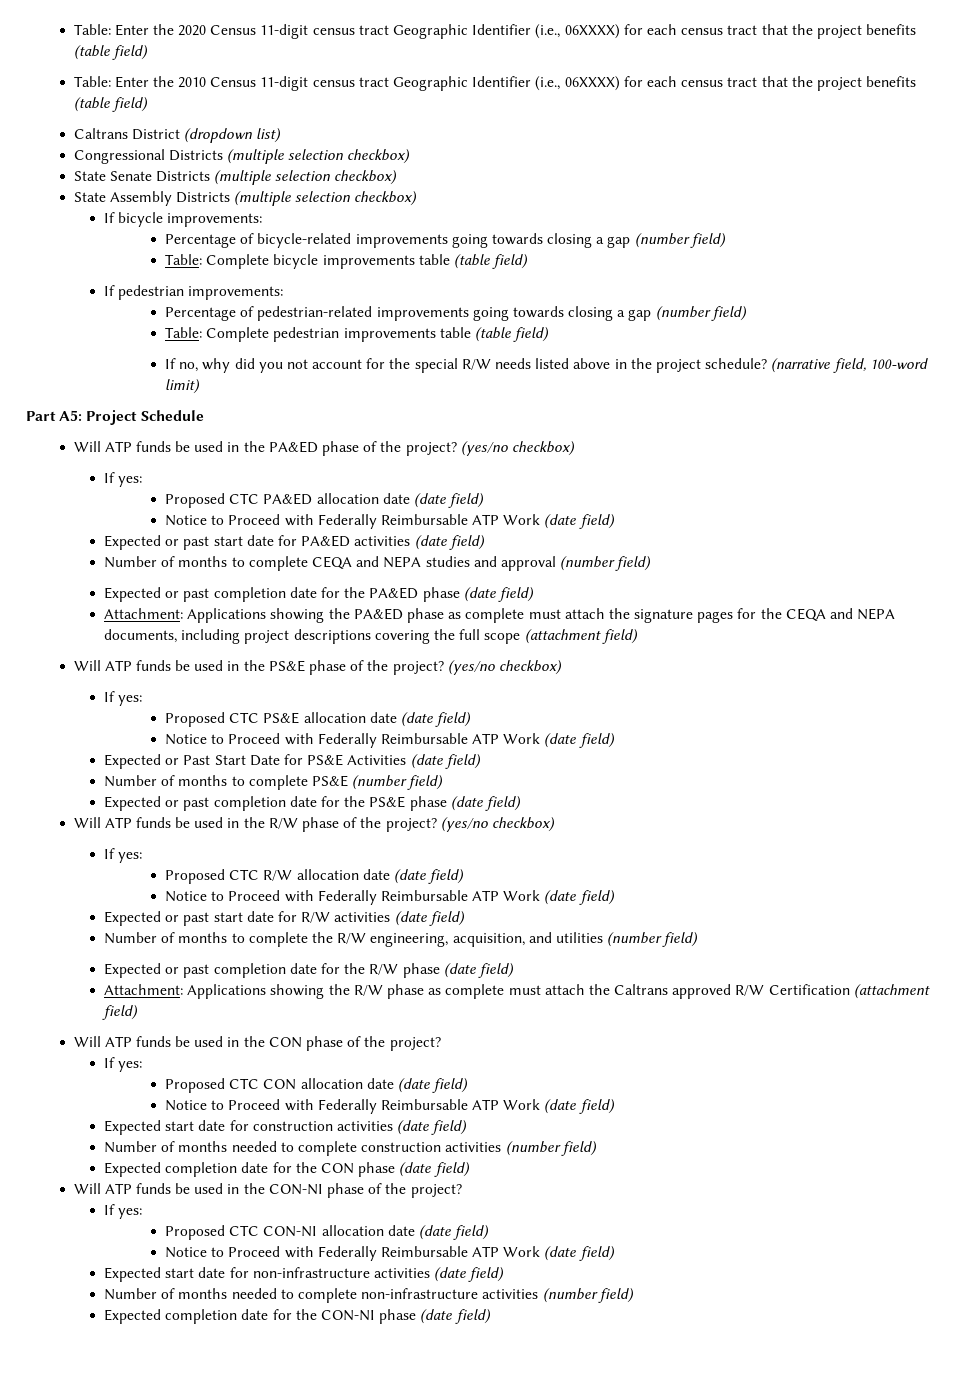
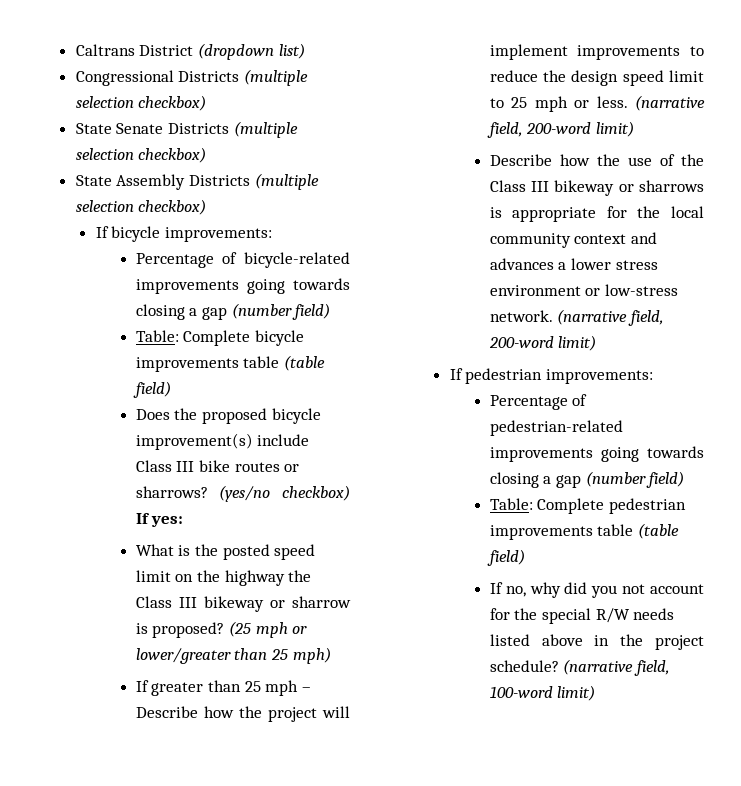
[73,24,917,39] [73,45,148,60] [73,76,917,91] [73,97,148,112] Table: Enter the 2020 Census 11-digit census tract Geographic Identifier (i.e., 06XXXX) for each census tract that the project benefits (table field) // Table: Enter the 2010 Census 11-digit census tract Geographic Identifier (i.e., 06XXXX) for each census tract that the project benefits (table field) // -> (75, 50) none
(529, 261) none -> [135,408,321,424] [135,433,310,450] [135,460,300,472] [135,485,350,502] [135,513,184,527] [135,544,316,560] [135,570,312,586] [135,596,351,612] [135,621,308,638] [135,647,331,664] [135,680,311,696] [135,706,350,722] [489,44,704,60] [489,70,704,86] [489,95,705,112] [486,121,635,138] [489,154,704,166] [489,180,704,196] [489,206,704,222] [489,232,658,248] [489,258,658,270] [489,284,679,296] [489,309,665,326] [488,335,597,351] // Does the proposed bicycle improvement(s) include Class III bike routes or sharrows? (yes/no checkbox) If yes: // What is the posted speed limit on the highway the Class III bikeway or sharrow is proposed? (25 mph or lower/greater than 25 mph) // If greater than 25 mph – Describe how the project will implement improvements to reduce the design speed limit to 25 mph or less. (narrative field, 200-word limit) // Describe how the use of the Class III bikeway or sharrows is appropriate for the local community context and advances a lower stress environment or low-stress network. (narrative field, 200-word limit)
[26,410,204,425] [73,441,575,456] [104,472,143,487] [164,493,485,508] [164,514,615,529] [104,535,485,550] [104,556,652,571] [104,587,534,602] [104,608,896,623] [104,629,638,644] [73,660,562,675] [104,691,143,706] [164,712,472,727] [164,733,615,748] [104,754,481,769] [104,775,444,790] [104,796,521,811] [73,817,555,832] [104,848,143,863] [164,869,465,884] [164,890,615,905] [104,911,465,926] [104,932,699,947] [104,963,514,978] [104,984,930,999] [102,1005,139,1020] [73,1036,441,1051] [104,1057,143,1072] [164,1078,469,1093] [164,1099,615,1114] [104,1120,468,1135] [104,1141,597,1156] [104,1162,470,1177] [73,1183,462,1198] [104,1204,143,1219] [164,1225,490,1240] [164,1246,615,1261] [104,1267,505,1282] [104,1288,634,1303] [104,1309,491,1324] // Part A5: Project Schedule // Will ATP funds be used in the PA&ED phase of the project? (yes/no checkbox) // If yes: // Proposed CTC PA&ED allocation date (date field) // Notice to Proceed with Federally Reimbursable ATP Work (date field) // Expected or past start date for PA&ED activities (date field) // Number of months to complete CEQA and NEPA studies and approval (number field) // Expected or past completion date for the PA&ED phase (date field) // Attachment: Applications showing the PA&ED phase as complete must attach the signature pages for the CEQA and NEPA documents, including project descriptions covering the full scope (attachment field) // Will ATP funds be used in the PS&E phase of the project? (yes/no checkbox) // If yes: // Proposed CTC PS&E allocation date (date field) // Notice to Proceed with Federally Reimbursable ATP Work (date field) // Expected or Past Start Date for PS&E Activities (date field) // Number of months to complete PS&E (number field) // Expected or past completion date for the PS&E phase (date field) // Will ATP funds be used in the R/W phase of the project? (yes/no checkbox) // If yes: // Proposed CTC R/W allocation date (date field) // Notice to Proceed with Federally Reimbursable ATP Work (date field) // Expected or past start date for R/W activities (date field) // Number of months to complete the R/W engineering, acquisition, and utilities (number field) // Expected or past completion date for the R/W phase (date field) // Attachment: Applications showing the R/W phase as complete must attach the Caltrans approved R/W Certification (attachment field) // Will ATP funds be used in the CON phase of the project? // If yes: // Proposed CTC CON allocation date (date field) // Notice to Proceed with Federally Reimbursable ATP Work (date field) // Expected start date for construction activities (date field) // Number of months needed to complete construction activities (number field) // Expected completion date for the CON phase (date field) // Will ATP funds be used in the CON-NI phase of the project? // If yes: // Proposed CTC CON-NI allocation date (date field) // Notice to Proceed with Federally Reimbursable ATP Work (date field) // Expected start date for non-infrastructure activities (date field) // Number of months needed to complete non-infrastructure activities (number field) // Expected completion date for the CON-NI phase (date field) -> (596, 693) none

